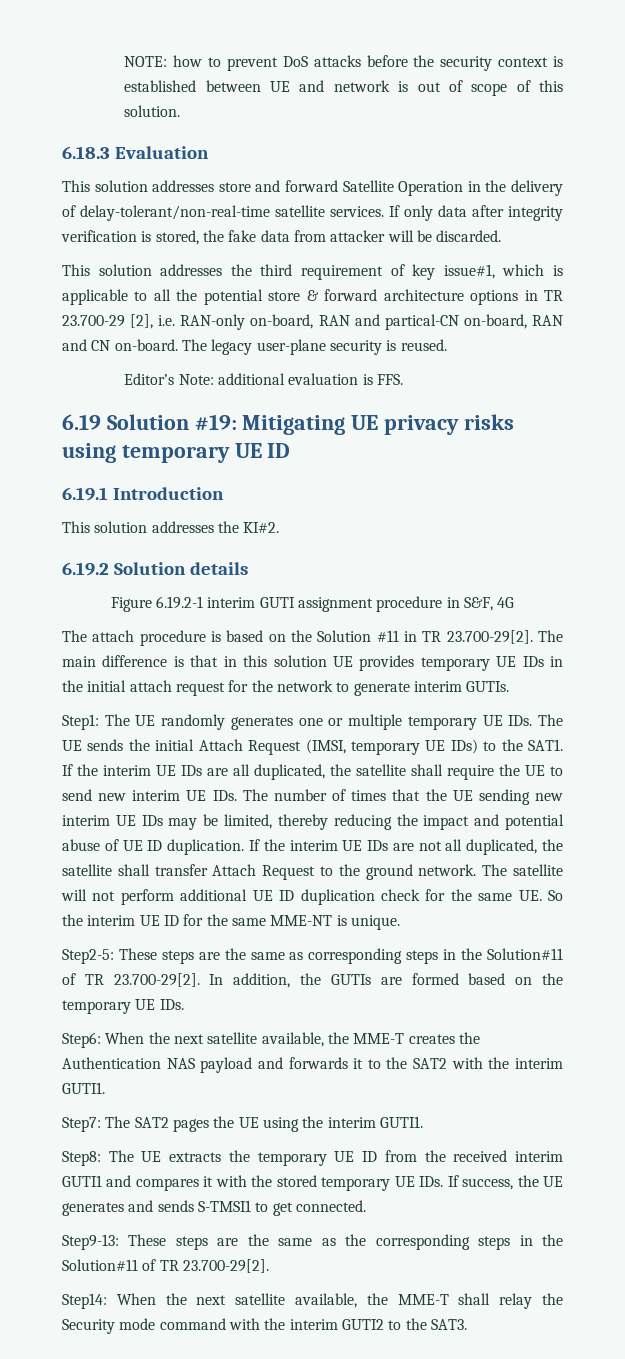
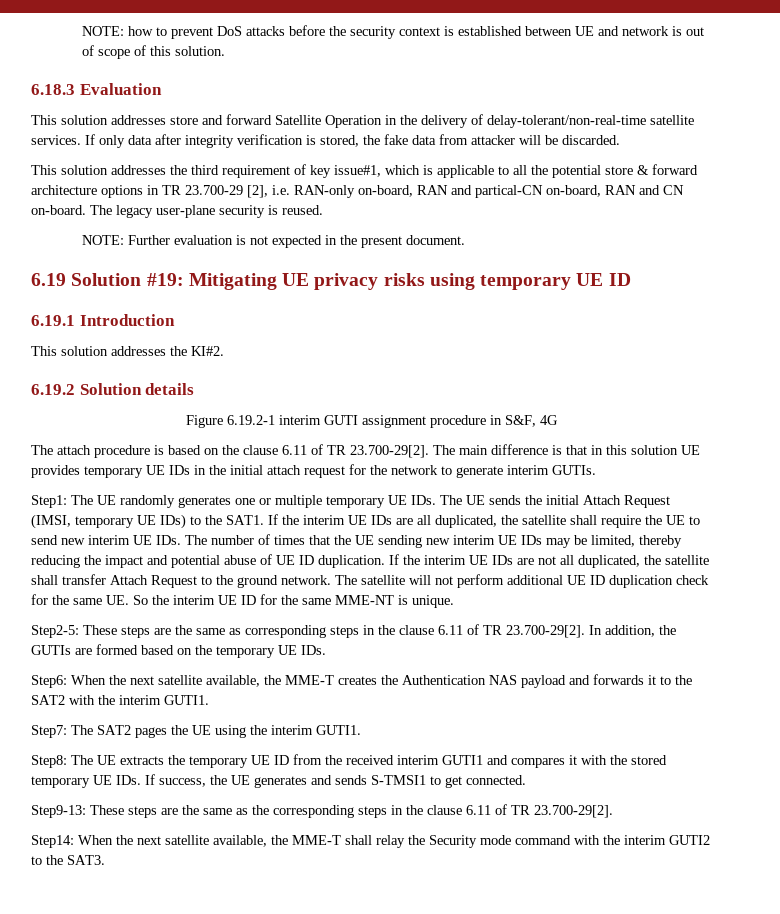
[124,373,403,385] Editor’s Note: additional evaluation is FFS. -> [82,235,466,248] NOTE: Further evaluation is not expected in the present document.
[317,630,417,642] Solution #11 in -> [243,444,323,455] clause 6.11 of
[487,948,564,960] Solution#11 -> [399,625,463,635] clause 6.11
[62,1259,138,1271] Solution#11 -> [427,805,491,815] clause 6.11

